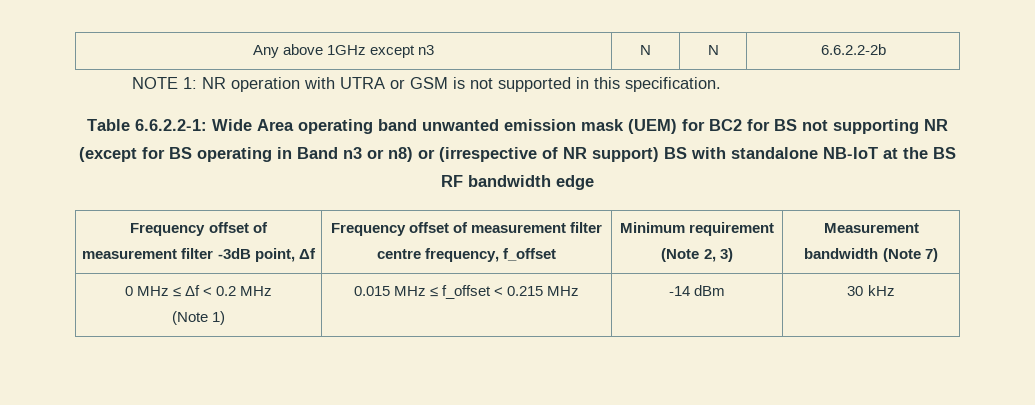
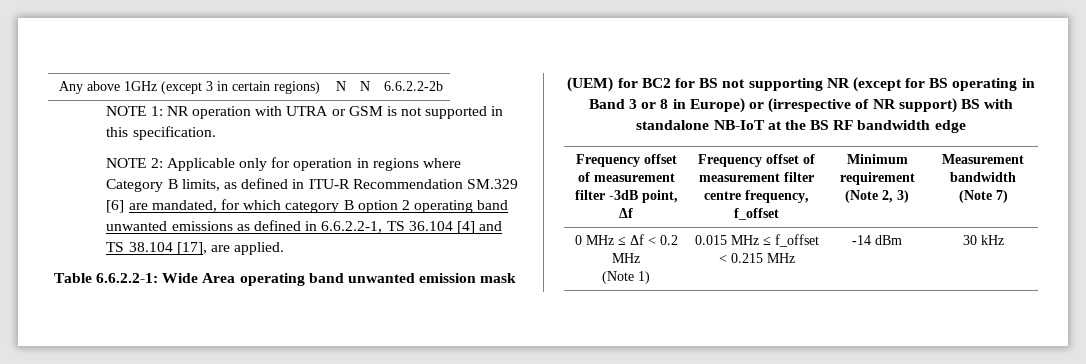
[370,45,435,58] except n3 -> [160,81,320,94] (except 3 in certain regions)
(721, 84) none -> [106,157,461,171] [106,178,518,192] [106,199,509,213] [106,220,503,234] [106,242,285,255] // NOTE 2: Applicable only for operation in regions where Category B limits, as defined in ITU-R Recommendation SM.329 [6] are mandated, for which category B option 2 operating band unwanted emissions as defined in 6.6.2.2-1, TS 36.104 [4] and TS 38.104 [17], are applied.
[343,147,413,162] n3 or n8) -> [629,98,745,113] 3 or 8 in Europe)

